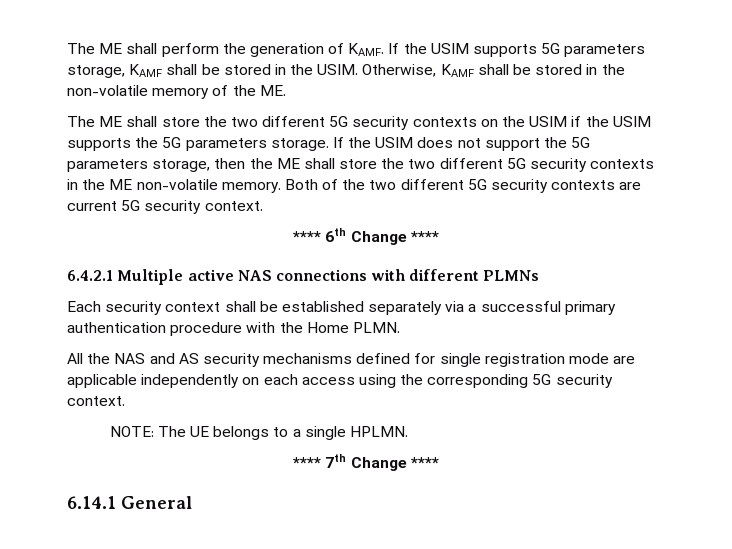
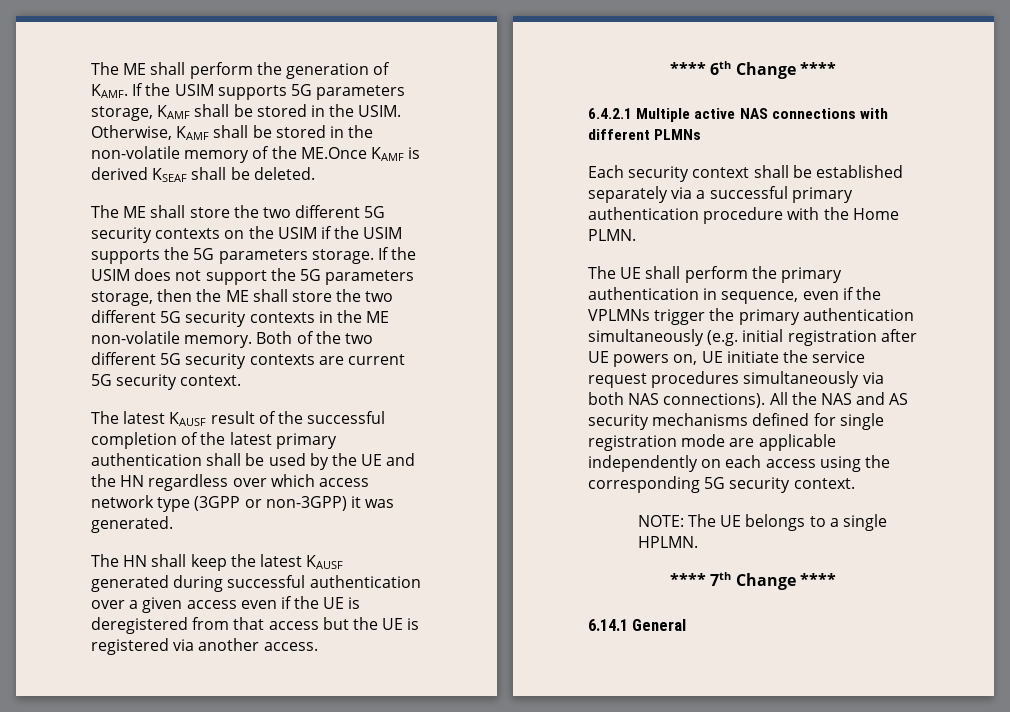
[259,85,286,96] ME. -> [300,147,421,161] [91,167,315,182] ME.Once KAMF is derived KSEAF shall be deleted.
(263, 206) none -> [91,411,386,426] [91,432,337,449] [91,453,416,470] [91,474,369,491] [91,495,395,512] [91,516,173,533] [91,554,344,571] [91,575,421,592] [91,596,361,613] [91,617,420,634] [91,638,318,655] // The latest KAUSF result of the successful completion of the latest primary authentication shall be used by the UE and the HN regardless over which access network type (3GPP or non-3GPP) it was generated. // The HN shall keep the latest KAUSF generated during successful authentication over a given access even if the UE is deregistered from that access but the UE is registered via another access.
(400, 327) none -> [588,266,842,283] [588,287,881,304] [588,308,914,325] [588,329,917,346] [588,350,866,367] [588,371,884,388] [588,392,766,408] The UE shall perform the primary authentication in sequence, even if the VPLMNs trigger the primary authentication simultaneously (e.g. initial registration after UE powers on, UE initiate the service request procedures simultaneously via both NAS connections).

